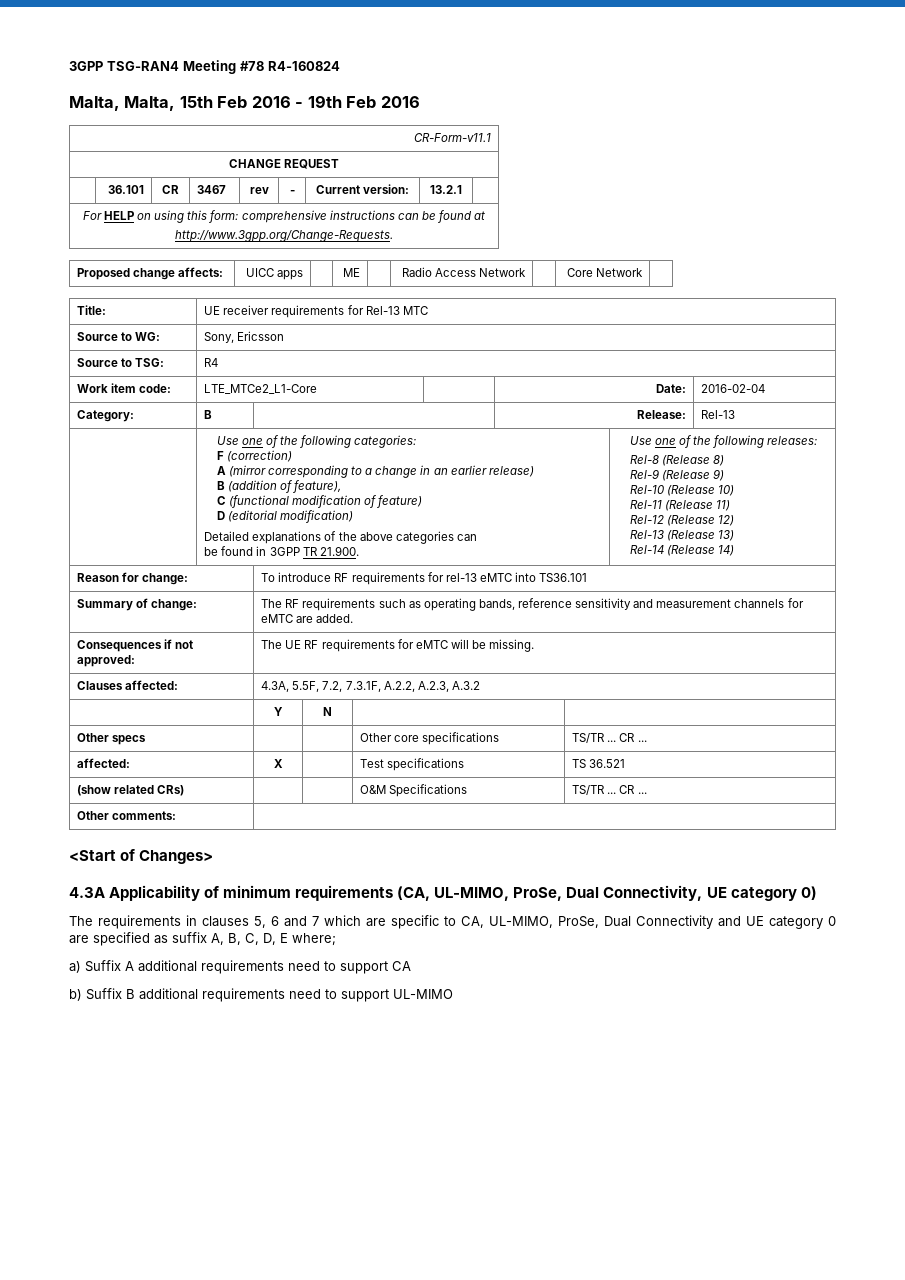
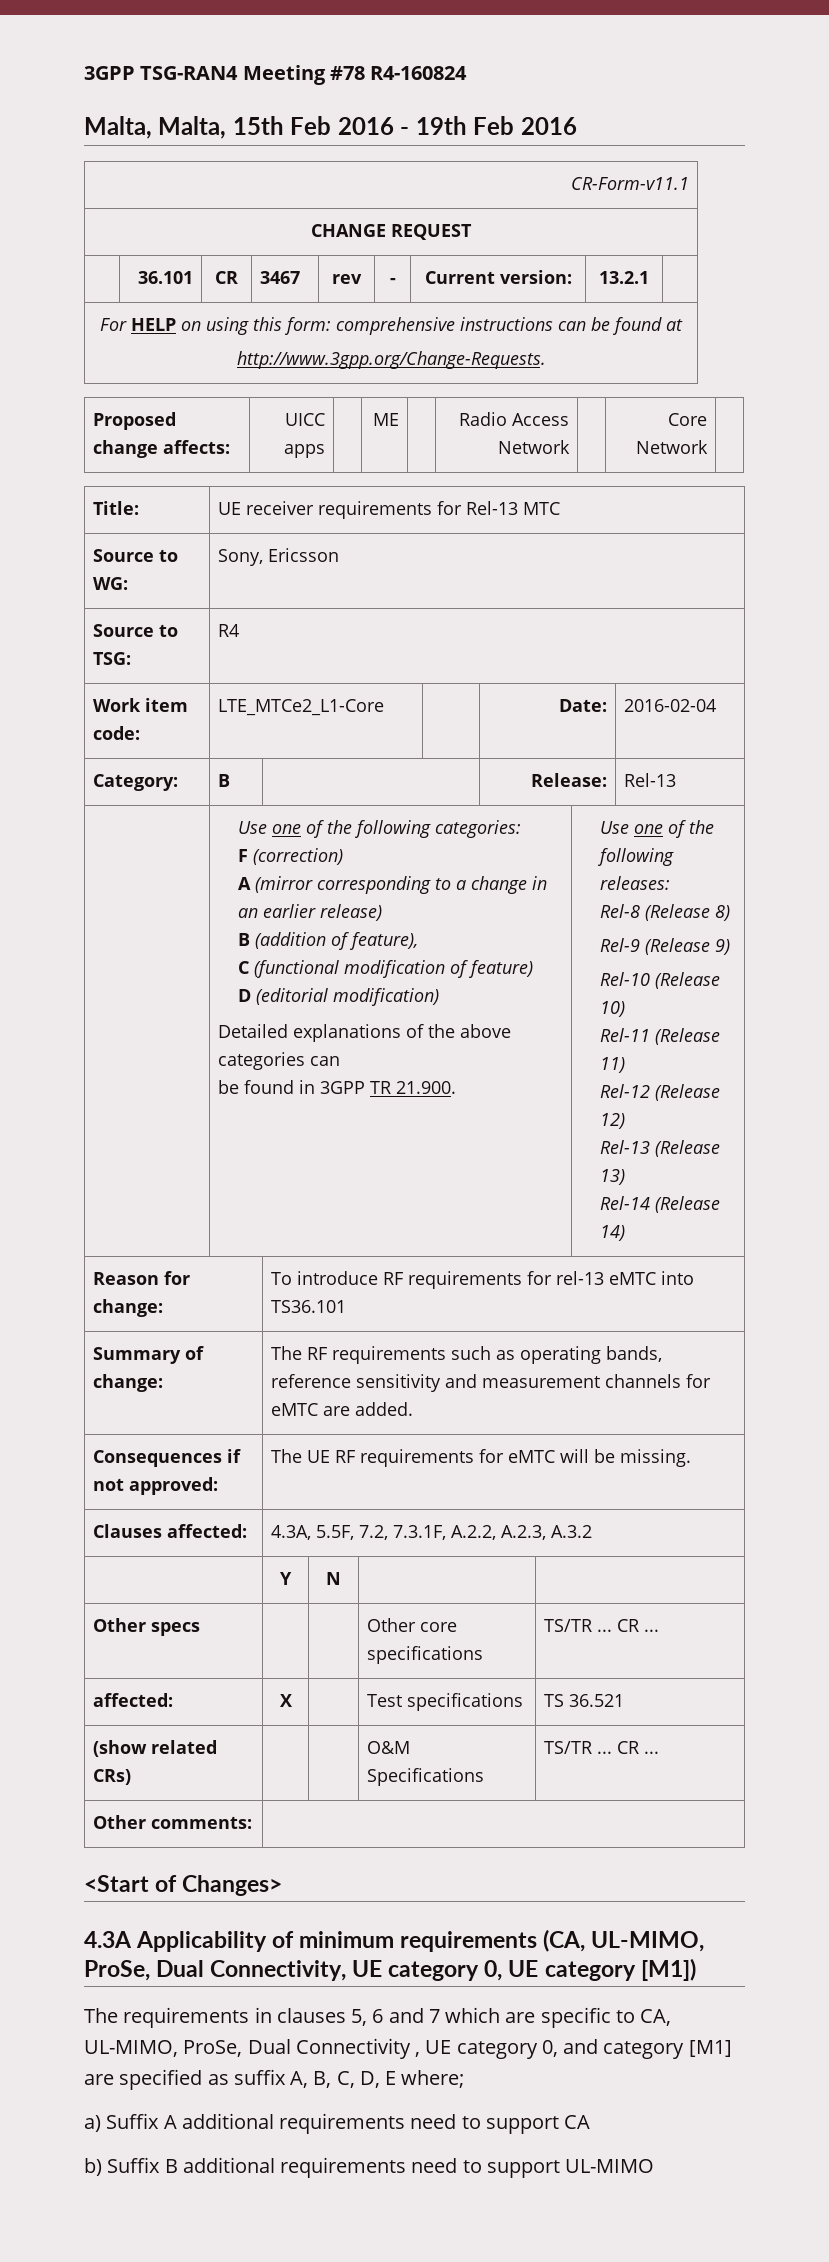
[800,886,817,900] 0) -> [484,1958,696,1981] 0, UE category [M1])
[718,916,836,929] and UE category 0 -> [415,2039,732,2059] , UE category 0, and category [M1]

